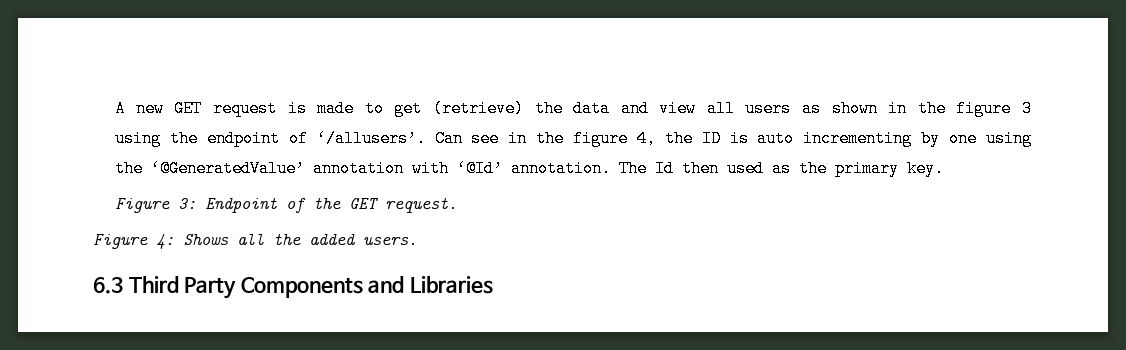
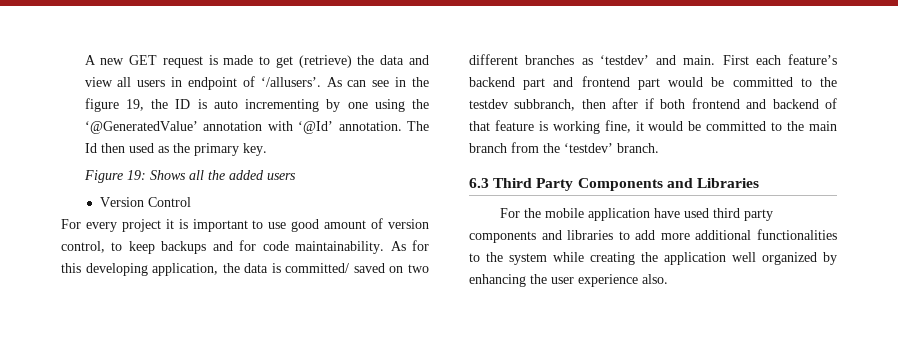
[802,100,1033,117] [115,130,199,147] as shown in the figure 3 using the -> [171,77,183,87] in
[434,130,463,147] Can -> [326,77,367,87] As can
[636,130,656,147] 4, -> [125,99,144,111] 19,
[178,197,458,213] [93,233,417,250] 3: Endpoint of the GET request. // Figure 4: Shows all the added users. -> [126,170,296,180] [99,197,191,207] [61,218,430,232] [61,240,430,254] [61,263,429,276] [469,54,837,65] [469,76,837,90] [469,98,838,111] [469,120,837,134] [469,142,659,153] 19: Shows all the added users // Version Control // For every project it is important to use good amount of version control, to keep backups and for code maintainability. As for this developing application, the data is committed/ saved on two different branches as ‘testdev’ and main. First each feature’s backend part and frontend part would be committed to the testdev subbranch, then after if both frontend and backend of that feature is working fine, it would be committed to the main branch from the ‘testdev’ branch.
(493, 285) none -> [499,208,773,221] [469,229,837,243] [469,252,837,265] [469,274,668,287] // For the mobile application have used third party components and libraries to add more additional functionalities to the system while creating the application well organized by enhancing the user experience also.

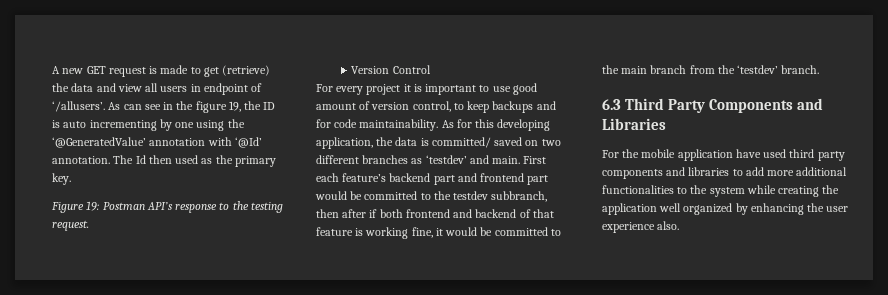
[149,170,296,180] Shows all the added users -> [102,201,283,213] [52,220,90,231] Postman API’s response to the testing request.

